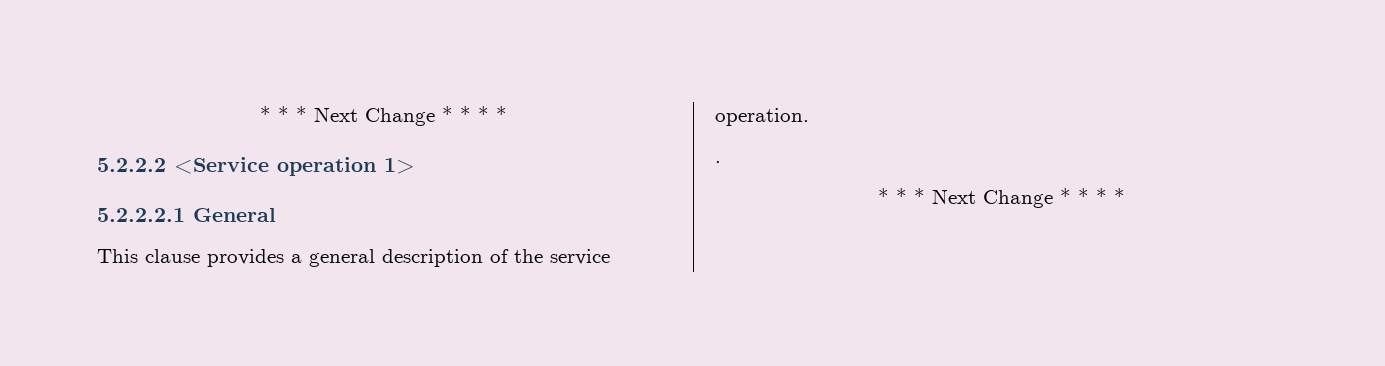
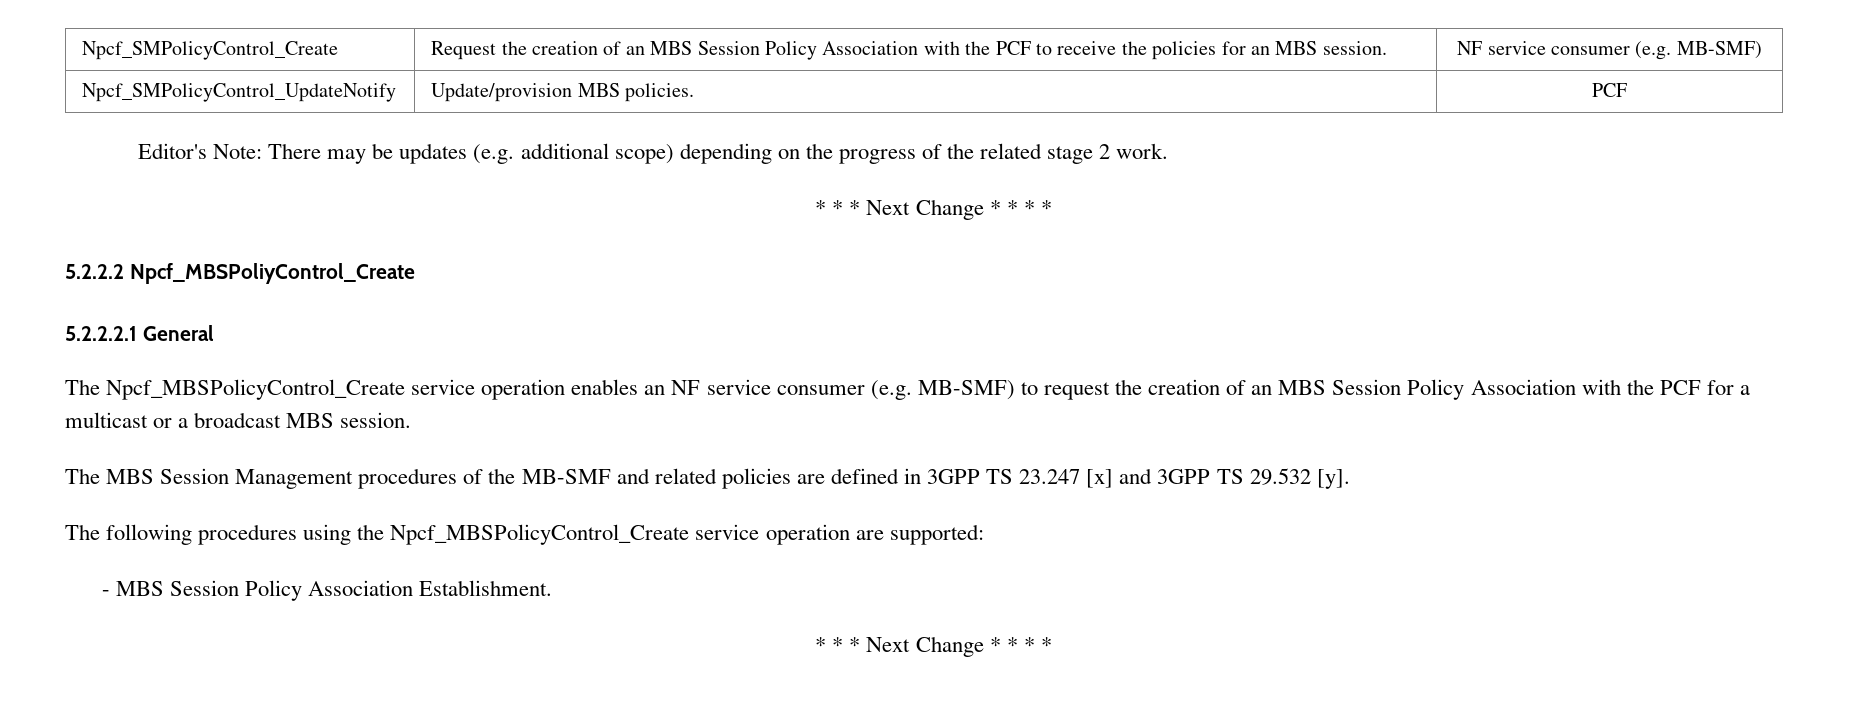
(260, 114) none -> [82,41,339,60] [431,41,1387,60] [1457,41,1762,60] [82,83,397,102] [431,83,695,102] [1592,83,1627,97] [138,143,1169,164] Npcf_SMPolicyControl_Create | Request the creation of an MBS Session Policy Association with the PCF to receive the policies for an MBS session. | NF service consumer (e.g. MB-SMF) // Npcf_SMPolicyControl_UpdateNotify | Update/provision MBS policies. | PCF // Editor's Note: There may be updates (e.g. additional scope) depending on the progress of the related stage 2 work. //
[174,157,415,176] <Service operation 1> -> [129,263,415,284] Npcf_MBSPoliyControl_Create
[97,249,610,267] [715,108,809,126] [715,161,721,163] This clause provides a general description of the service operation. // . -> [65,379,1750,400] [65,412,412,428] [65,468,1350,489] [65,524,984,545] [101,580,552,601] The Npcf_MBSPolicyControl_Create service operation enables an NF service consumer (e.g. MB-SMF) to request the creation of an MBS Session Policy Association with the PCF for a multicast or a broadcast MBS session. // The MBS Session Management procedures of the MB-SMF and related policies are defined in 3GPP TS 23.247 [x] and 3GPP TS 29.532 [y]. // The following procedures using the Npcf_MBSPolicyControl_Create service operation are supported: // - MBS Session Policy Association Establishment.

